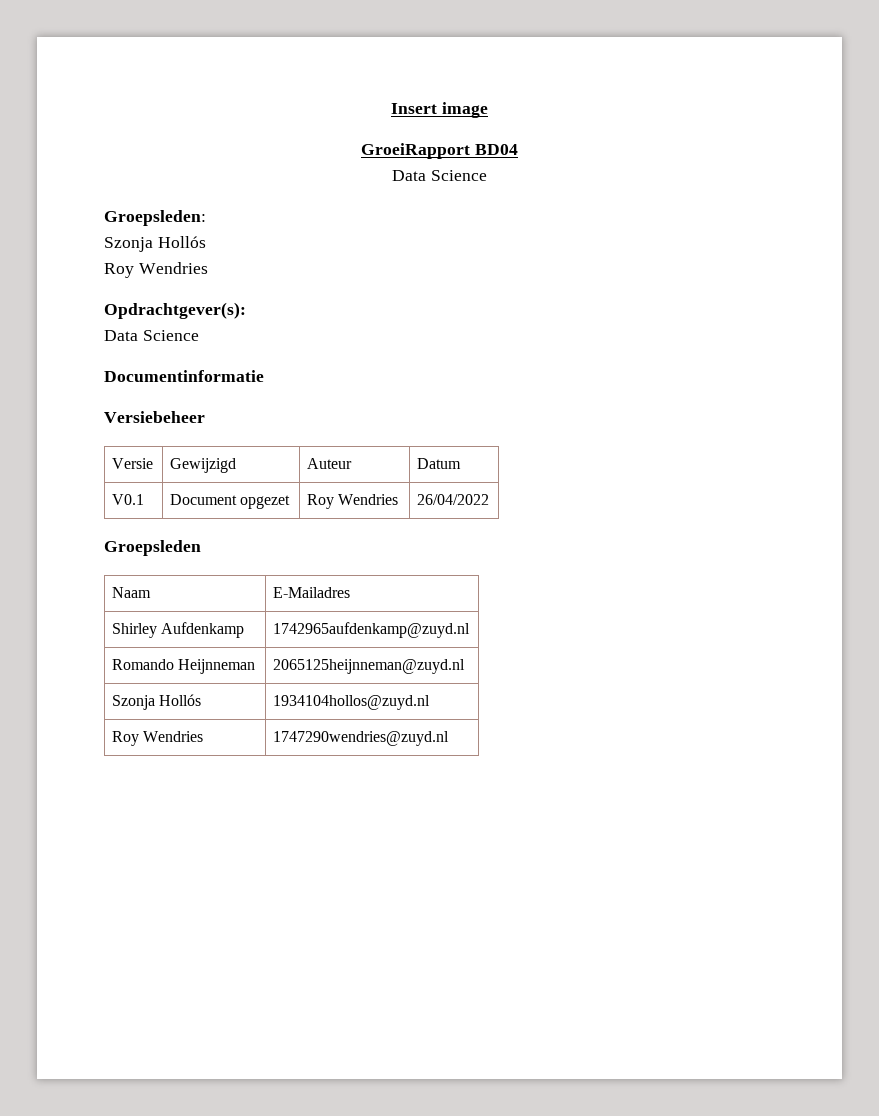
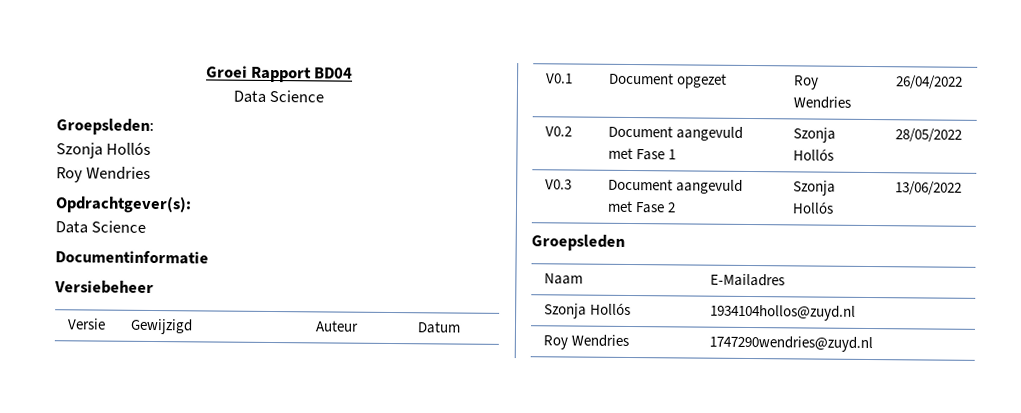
[391,102,488,118] [361,143,471,159] Insert image // GroeiRapport -> [205,65,312,83] Groei Rapport
[104,540,201,556] [112,587,152,598] [273,587,351,598] [112,622,245,638] [273,622,471,638] [112,659,256,674] [273,659,466,674] // Groepsleden // Naam | E-Mailadres // Shirley Aufdenkamp | 1742965aufdenkamp@zuyd.nl // Romando Heijnneman | 2065125heijnneman@zuyd.nl -> [544,126,572,137] [607,125,743,141] [607,147,676,161] [792,127,836,143] [792,148,834,161] [894,128,962,143] [544,179,572,190] [607,178,743,194] [606,200,676,214] [792,180,836,196] [791,201,834,214] [894,181,962,196] [531,234,625,251] [543,273,583,285] [709,273,785,287] // V0.2 | Document aangevuld met Fase 1 | Szonja Hollós | 28/05/2022 // V0.3 | Document aangevuld met Fase 2 | Szonja Hollós | 13/06/2022 // Groepsleden // Naam | E-Mailadres

